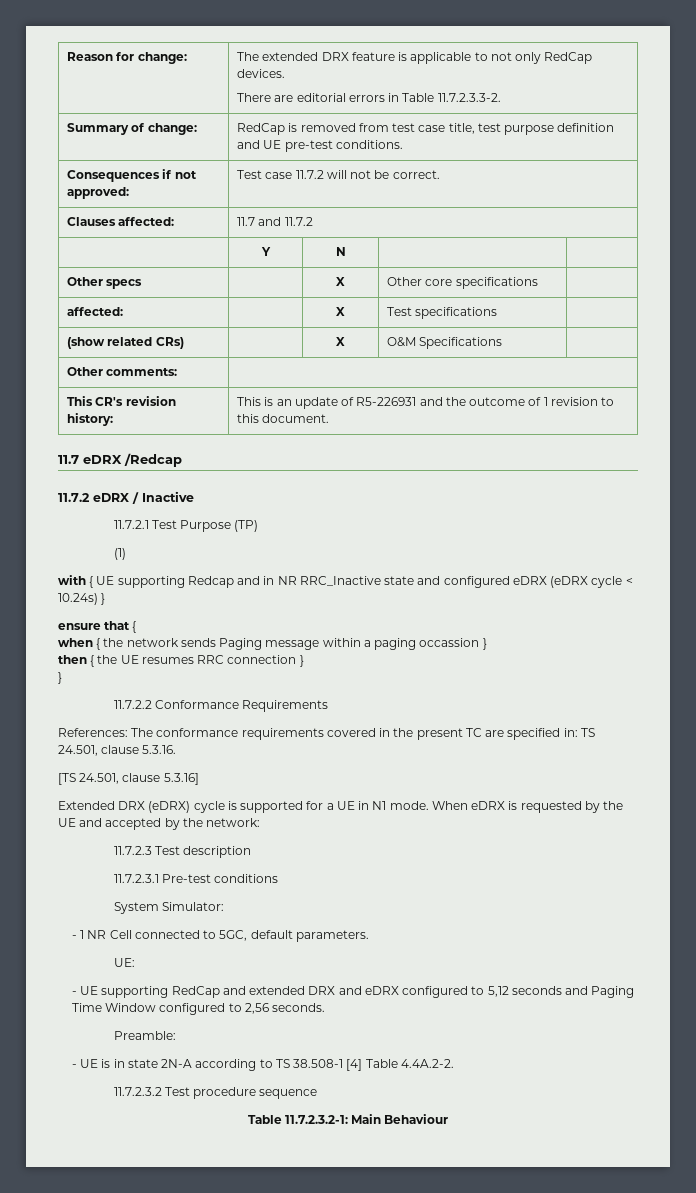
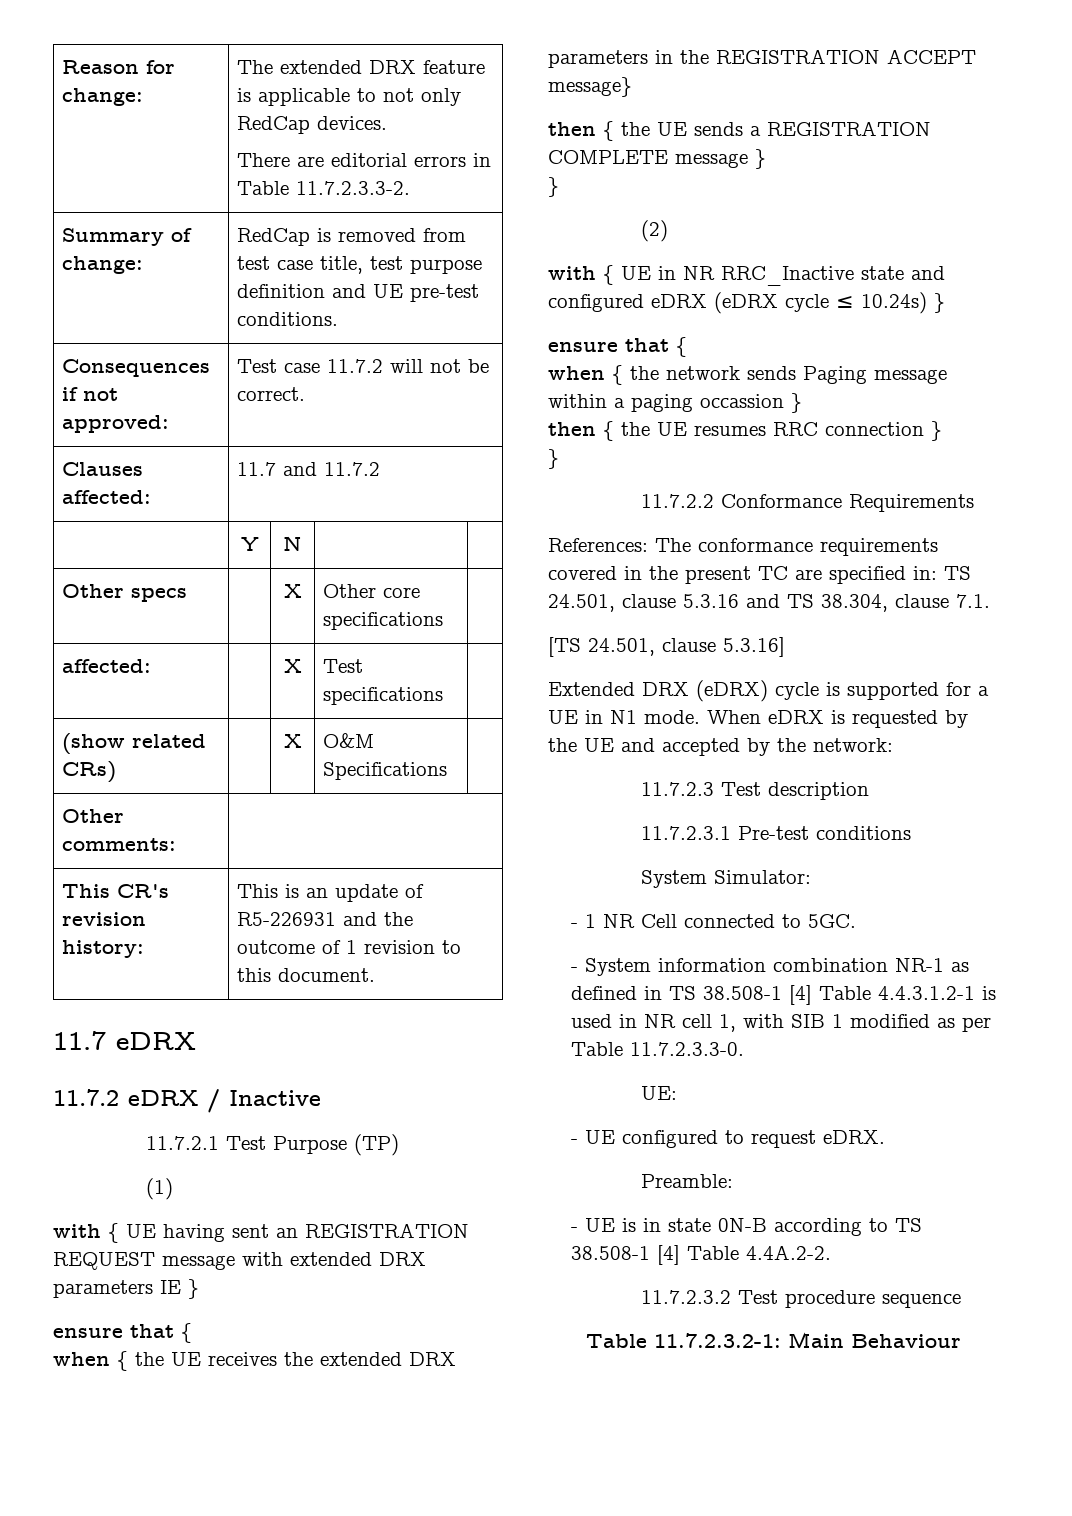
[124,453,182,467] /Redcap -> (196, 1041) none
[117,576,261,588] supporting Redcap and -> [163,1223,469,1242] [53,1252,426,1270] [53,1279,199,1299] [53,1323,192,1343] [53,1351,456,1371] [548,49,976,68] [548,77,632,97] [548,121,931,141] [548,149,766,169] [548,177,559,197] [640,220,668,242] [548,265,651,285] having sent an REGISTRATION REQUEST message with extended DRX parameters IE } // ensure that { // when { the UE receives the extended DRX parameters in the REGISTRATION ACCEPT message} // then { the UE sends a REGISTRATION COMPLETE message } // } // (2) // with { UE
[625,578,633,585] < -> [836,296,854,308] ≤
[142,745,177,754] 5.3.16. -> [683,594,990,612] 5.3.16 and TS 38.304, clause 7.1.
[219,930,369,942] [113,958,135,967] [71,986,635,998] [71,1003,326,1015] 5GC, default parameters. // UE: // - UE supporting RedCap and extended DRX and eDRX configured to 5,12 seconds and Paging Time Window configured to 2,56 seconds. -> [808,914,857,928] [571,958,970,976] [571,985,997,1005] [571,1014,992,1032] [571,1042,745,1056] [640,1086,677,1100] [571,1130,886,1148] 5GC. // - System information combination NR-1 as defined in TS 38.508-1 [4] Table 4.4.3.1.2-1 is used in NR cell 1, with SIB 1 modified as per Table 11.7.2.3.3-0. // UE: // - UE configured to request eDRX.
[161,1059,193,1068] 2N-A -> [718,1218,768,1232] 0N-B

